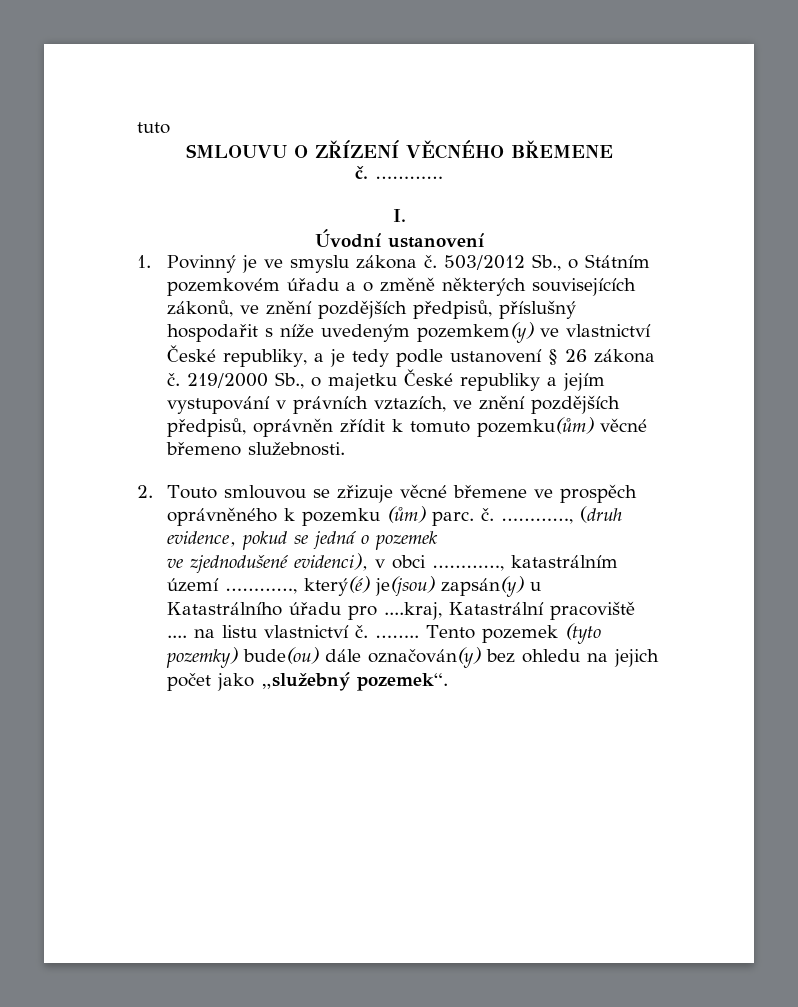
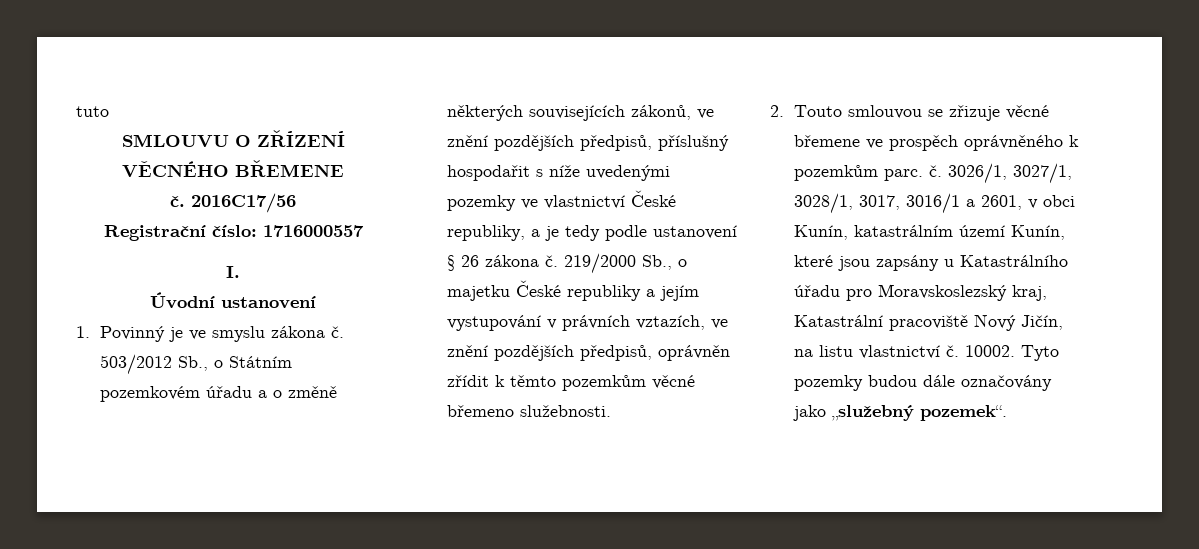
[375,176,443,179] ………… -> [191,193,296,213] [103,225,364,241] 2016C17/56 // Registrační číslo: 1716000557
[320,322,534,343] uvedeným pozemkem(y) -> [585,165,670,181] [446,195,516,211] uvedenými pozemky
[409,417,594,437] tomuto pozemku(ům) -> [509,375,646,391] těmto pozemkům
[301,506,622,526] [166,531,438,550] [166,553,368,573] pozemku (ům) parc. č. …………, (druh evidence, pokud se jedná o pozemek // ve zjednodušené evidenci), -> [793,163,1072,184] [793,193,1022,214] pozemkům parc. č. 3026/1, 3027/1, 3028/1, 3017, 3016/1 a 2601,
[431,565,504,571] …………, -> [793,225,848,240] Kunín,
[224,576,541,597] [166,601,635,620] [166,623,601,644] [165,647,659,668] [166,673,211,691] …………, který(é) je(jsou) zapsán(y) u Katastrálního úřadu pro ....kraj, Katastrální pracoviště .... na listu vlastnictví č. …….. Tento pozemek (tyto pozemky) bude(ou) dále označován(y) bez ohledu na jejich počet -> [1010,225,1065,240] [793,255,1068,271] [793,284,1047,301] [793,314,1063,331] [793,345,1059,361] [793,375,1052,391] Kunín, které jsou zapsány u Katastrálního úřadu pro Moravskoslezský kraj, Katastrální pracoviště Nový Jičín, na listu vlastnictví č. 10002. Tyto pozemky budou dále označovány

